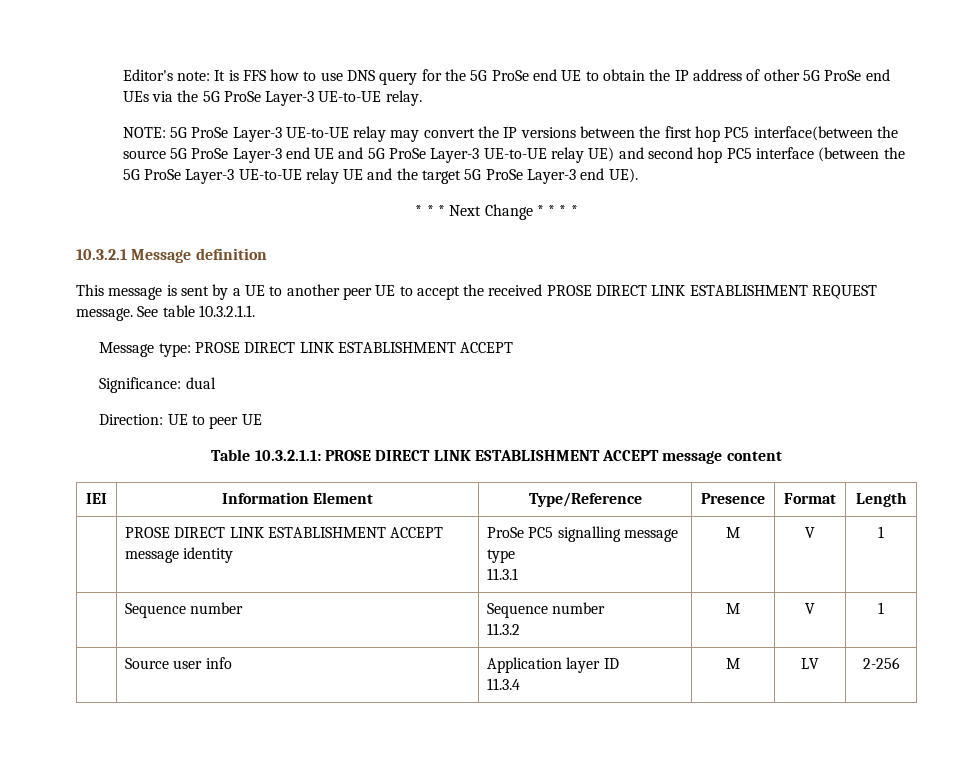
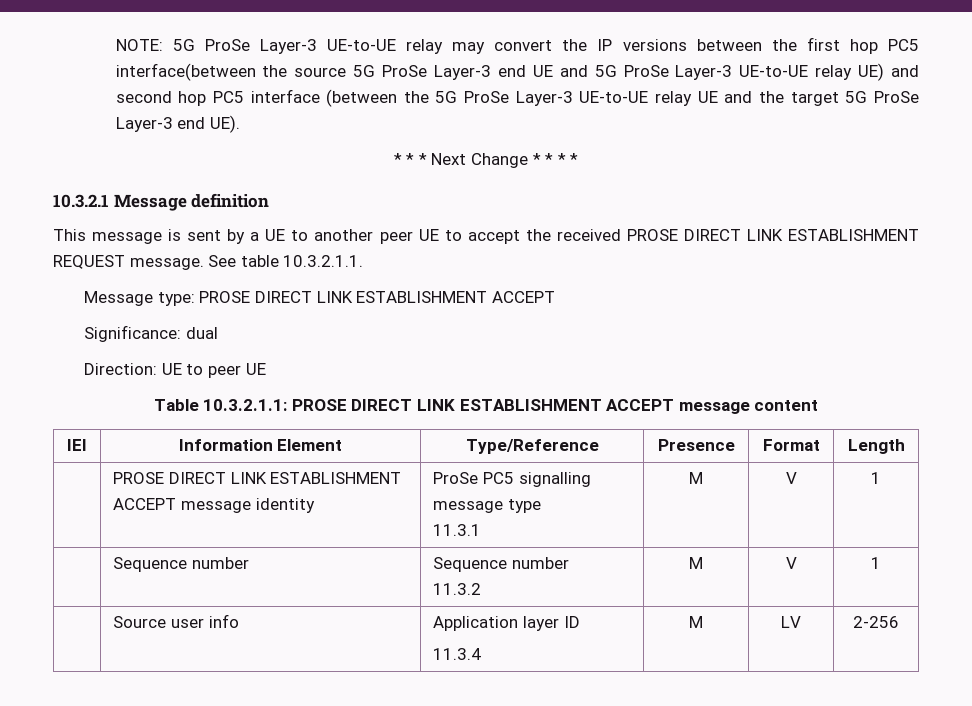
[122,69,890,85] [122,90,422,106] Editor's note: It is FFS how to use DNS query for the 5G ProSe end UE to obtain the IP address of other 5G ProSe end UEs via the 5G ProSe Layer-3 UE-to-UE relay. // -> (115, 45) none

